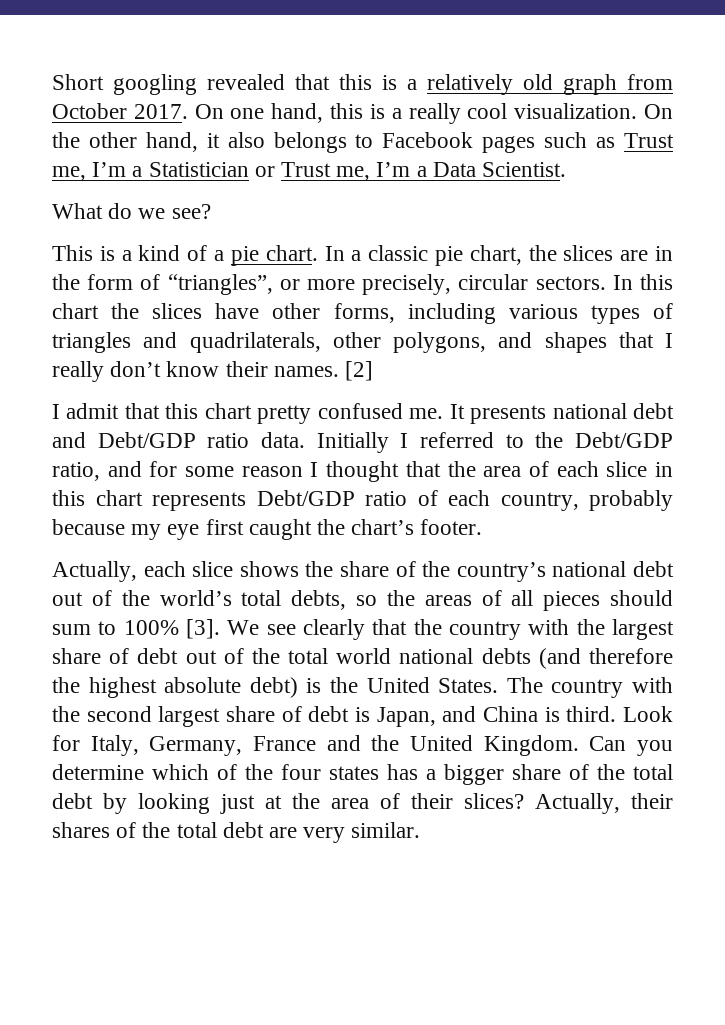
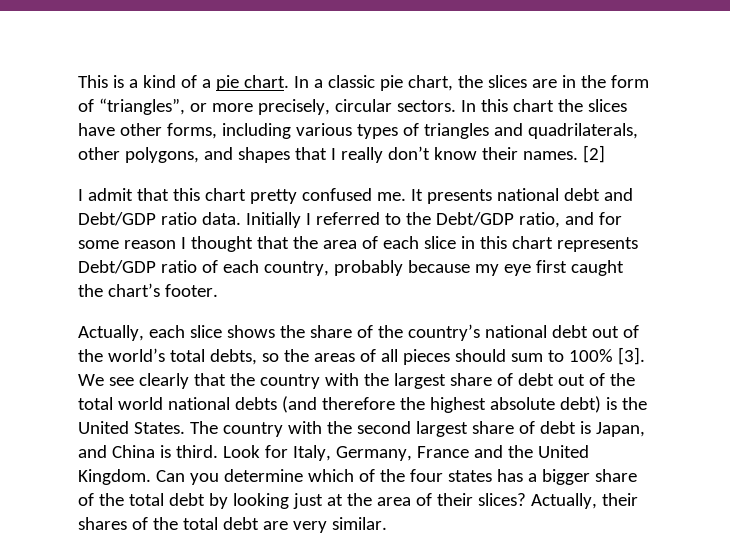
[52,74,673,95] [52,103,673,124] [52,132,674,153] [52,162,567,181] [52,203,211,219] Short googling revealed that this is a relatively old graph from October 2017. On one hand, this is a really cool visualization. On the other hand, it also belongs to Facebook pages such as Trust me, I’m a Statistician or Trust me, I’m a Data Scientist. // What do we see? // -> (78, 81) none

